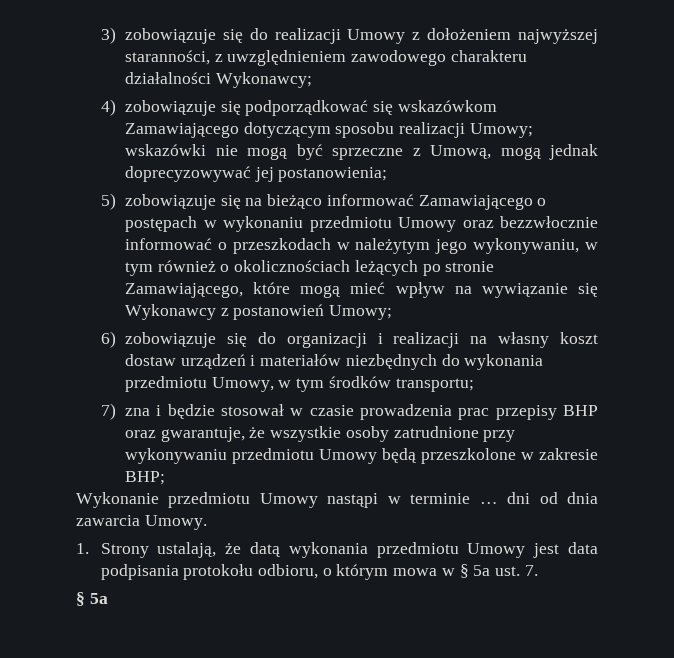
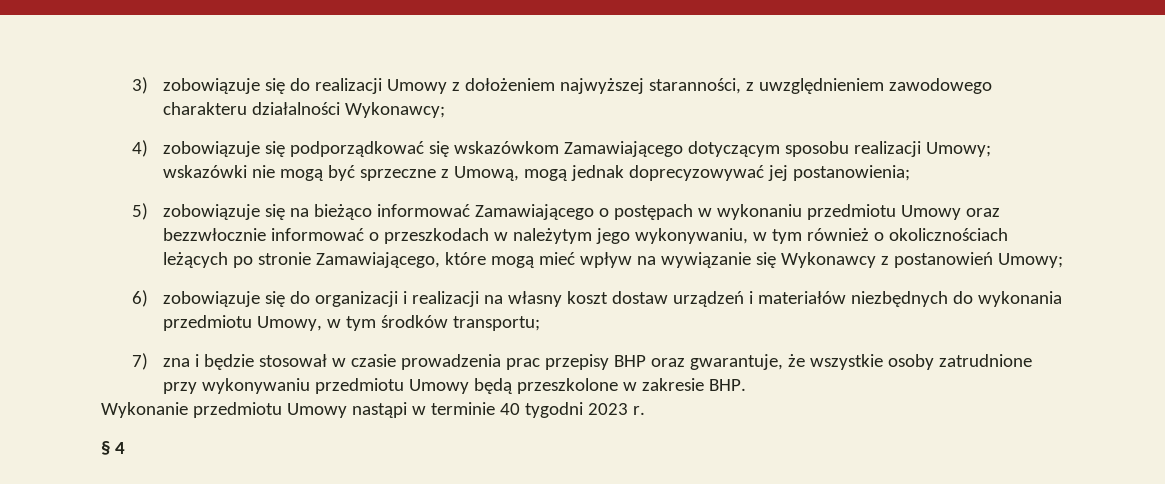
[124,471,165,485] BHP; -> [709,379,747,391] BHP.
[479,492,599,504] [76,515,207,530] [76,542,599,558] [100,564,538,580] [76,592,108,606] … dni od dnia zawarcia Umowy. // 1. Strony ustalają, że datą wykonania przedmiotu Umowy jest data podpisania protokołu odbioru, o którym mowa w § 5a ust. 7. // § 5a -> [499,402,645,418] [101,441,125,455] 40 tygodni 2023 r. // § 4

